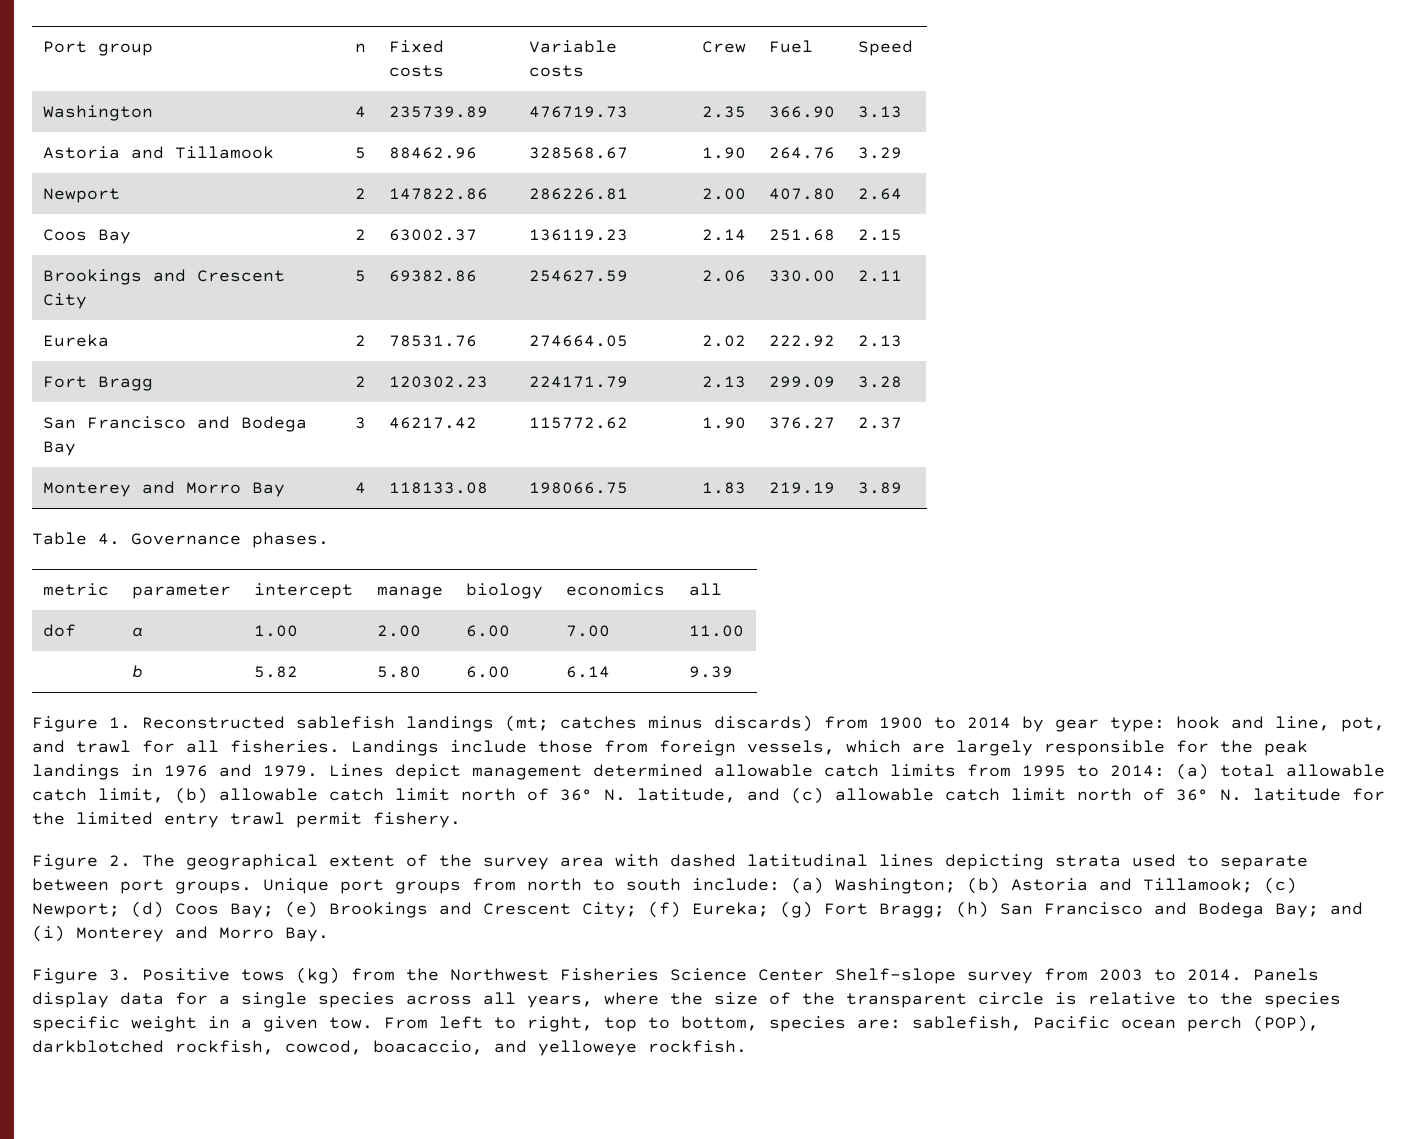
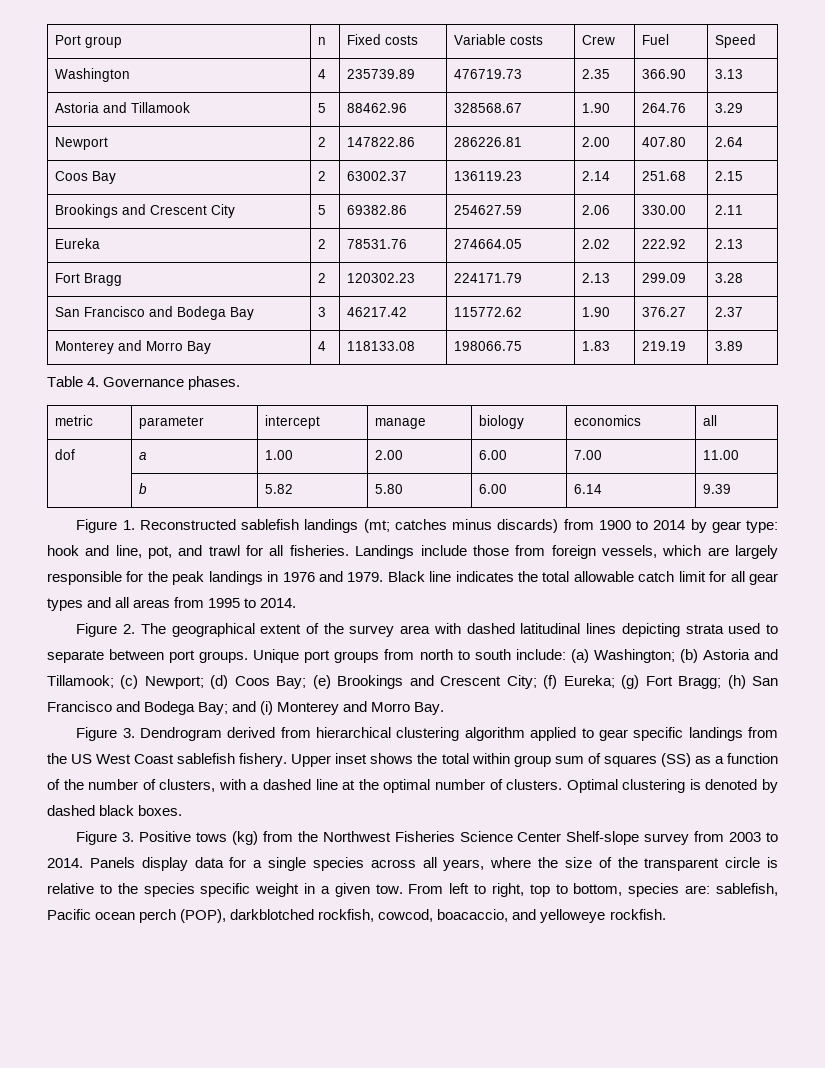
[329,763,1385,780] [32,787,1385,804] [32,812,461,828] Lines depict management determined allowable catch limits from 1995 to 2014: (a) total allowable catch limit, (b) allowable catch limit north of 36° N. latitude, and (c) allowable catch limit north of 36° N. latitude for the limited entry trawl permit fishery. -> [387,571,779,585] [47,597,297,611] Black line indicates the total allowable catch limit for all gear types and all areas from 1995 to 2014.
(329, 934) none -> [76,727,778,741] [47,753,779,767] [47,779,778,793] [47,805,183,816] // Figure 3. Dendrogram derived from hierarchical clustering algorithm applied to gear specific landings from the US West Coast sablefish fishery. Upper inset shows the total within group sum of squares (SS) as a function of the number of clusters, with a dashed line at the optimal number of clusters. Optimal clustering is denoted by dashed black boxes.

